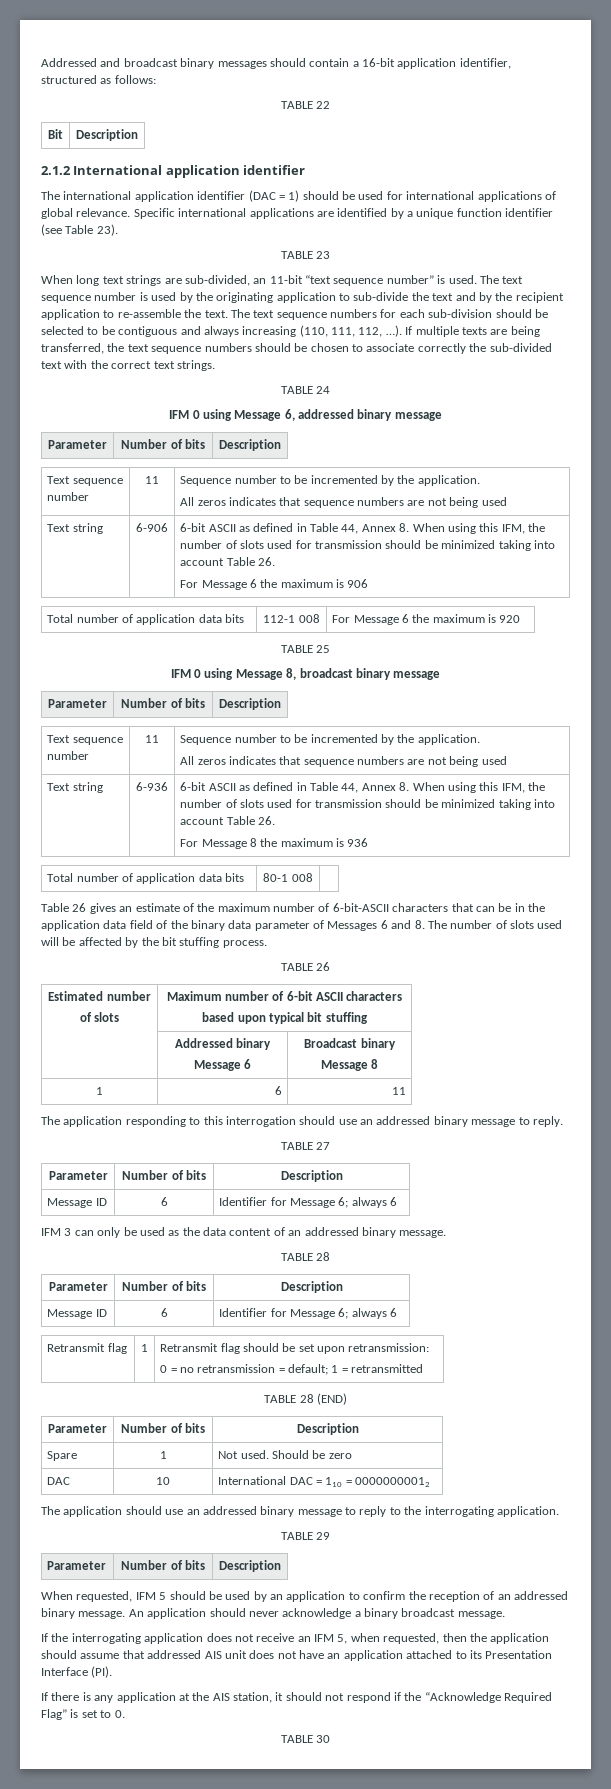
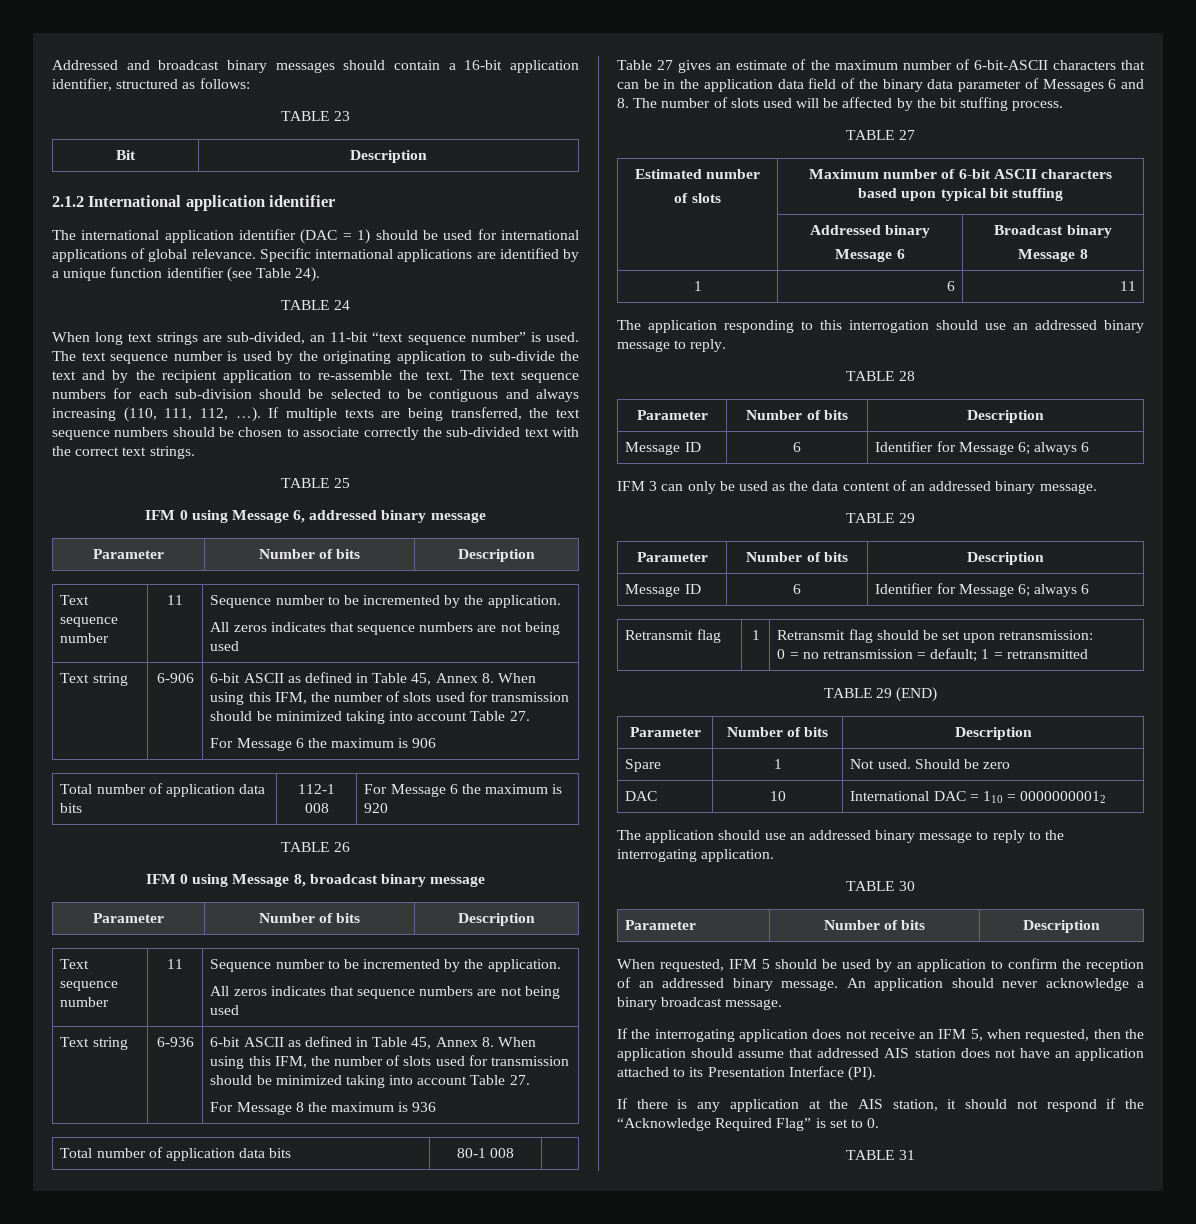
[316,101,331,109] 22 -> [333,111,350,121] 23
[96,224,118,236] [280,251,331,259] 23). // TABLE 23 -> [295,267,321,282] [281,300,350,310] 24). // TABLE 24
[316,386,331,394] 24 -> [333,478,350,488] 25
[341,524,359,534] 44, -> [411,673,432,685] 45,
[257,557,275,566] 26. -> [509,711,530,721] 27.
[316,645,331,653] 25 -> [333,842,350,852] 26
[341,783,359,793] 44, -> [411,1037,432,1049] 45,
[257,816,275,825] 26. -> [509,1075,530,1085] 27.
[72,903,87,912] 26 -> [657,60,674,70] 27
[316,962,331,971] 26 -> [898,130,915,140] 27
[316,1142,331,1150] 27 -> [898,371,915,381] 28
[316,1252,331,1261] 28 -> [898,513,915,523] 29
[299,1394,314,1403] 28 -> [876,688,892,698] 29
[316,1532,331,1540] 29 -> [898,881,915,891] 30
[224,1650,247,1659] unit -> [914,1048,956,1058] station
[316,1735,331,1743] 30 -> [898,1150,915,1160] 31

